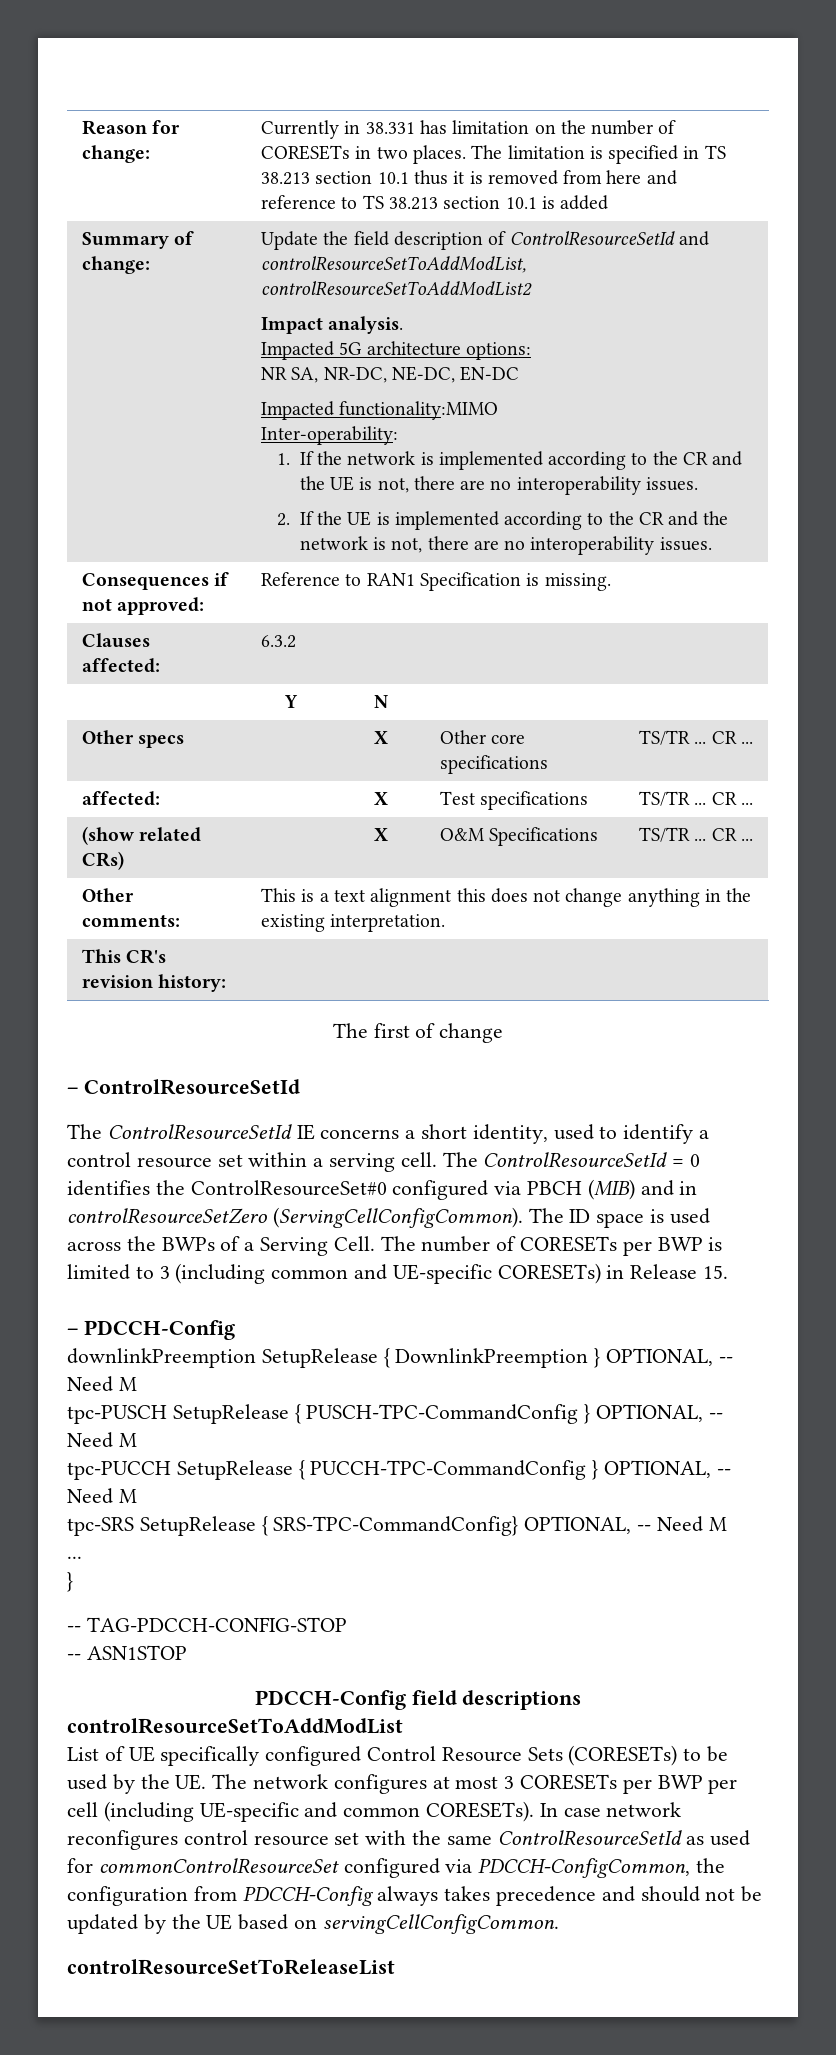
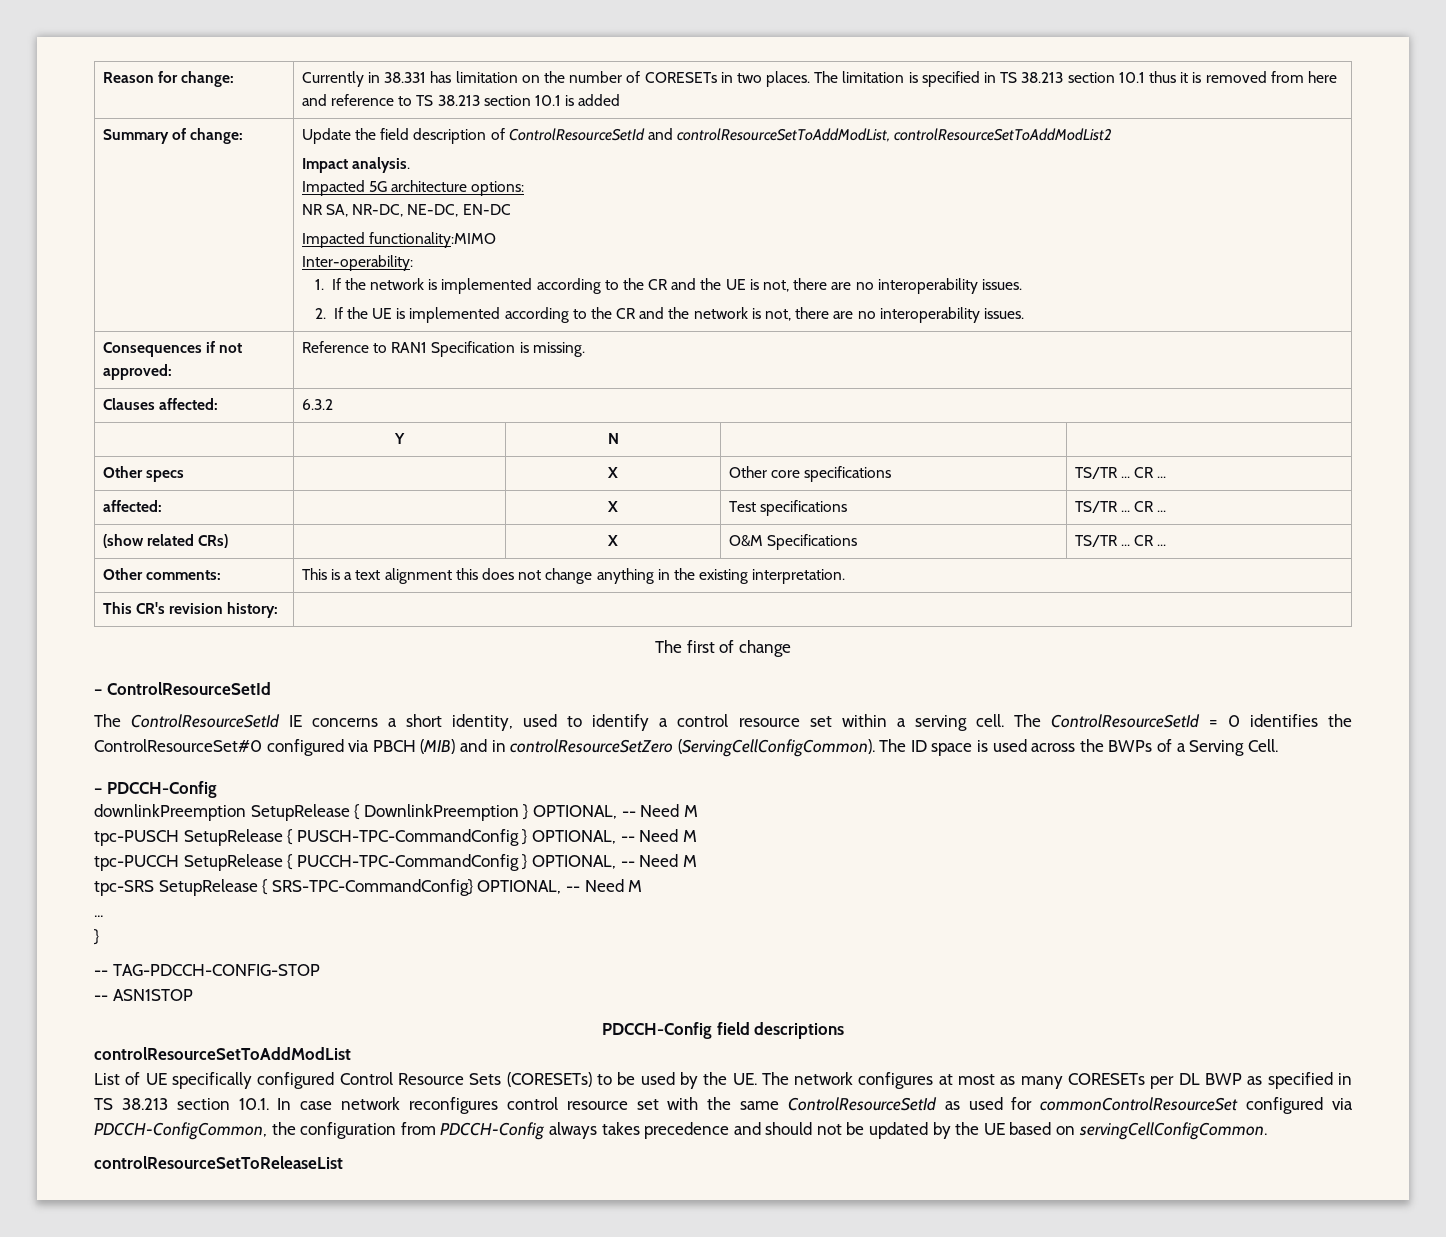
[380,1236,723,1256] [67,1263,729,1284] The number of CORESETs per BWP is limited to 3 (including common and UE-specific CORESETs) in Release 15. -> (1278, 745) none
[504,1774,738,1794] [67,1801,535,1822] 3 CORESETs per BWP per cell (including UE-specific and common CORESETs). -> [1000,1072,1352,1089] [94,1098,269,1110] as many CORESETs per DL BWP as specified in TS 38.213 section 10.1.

